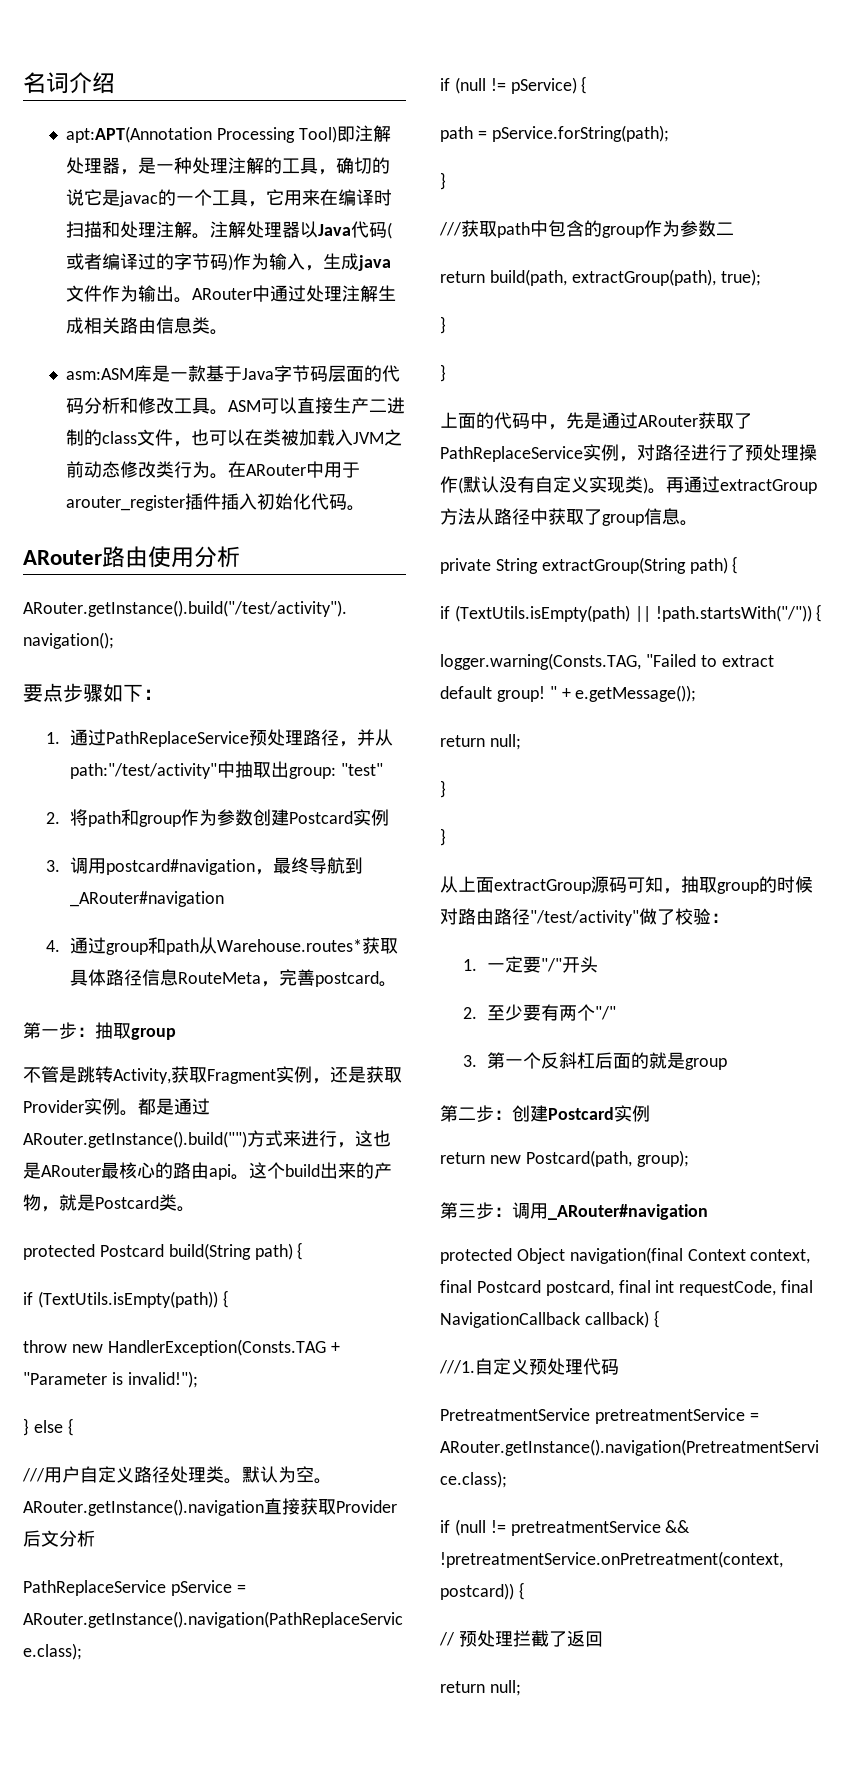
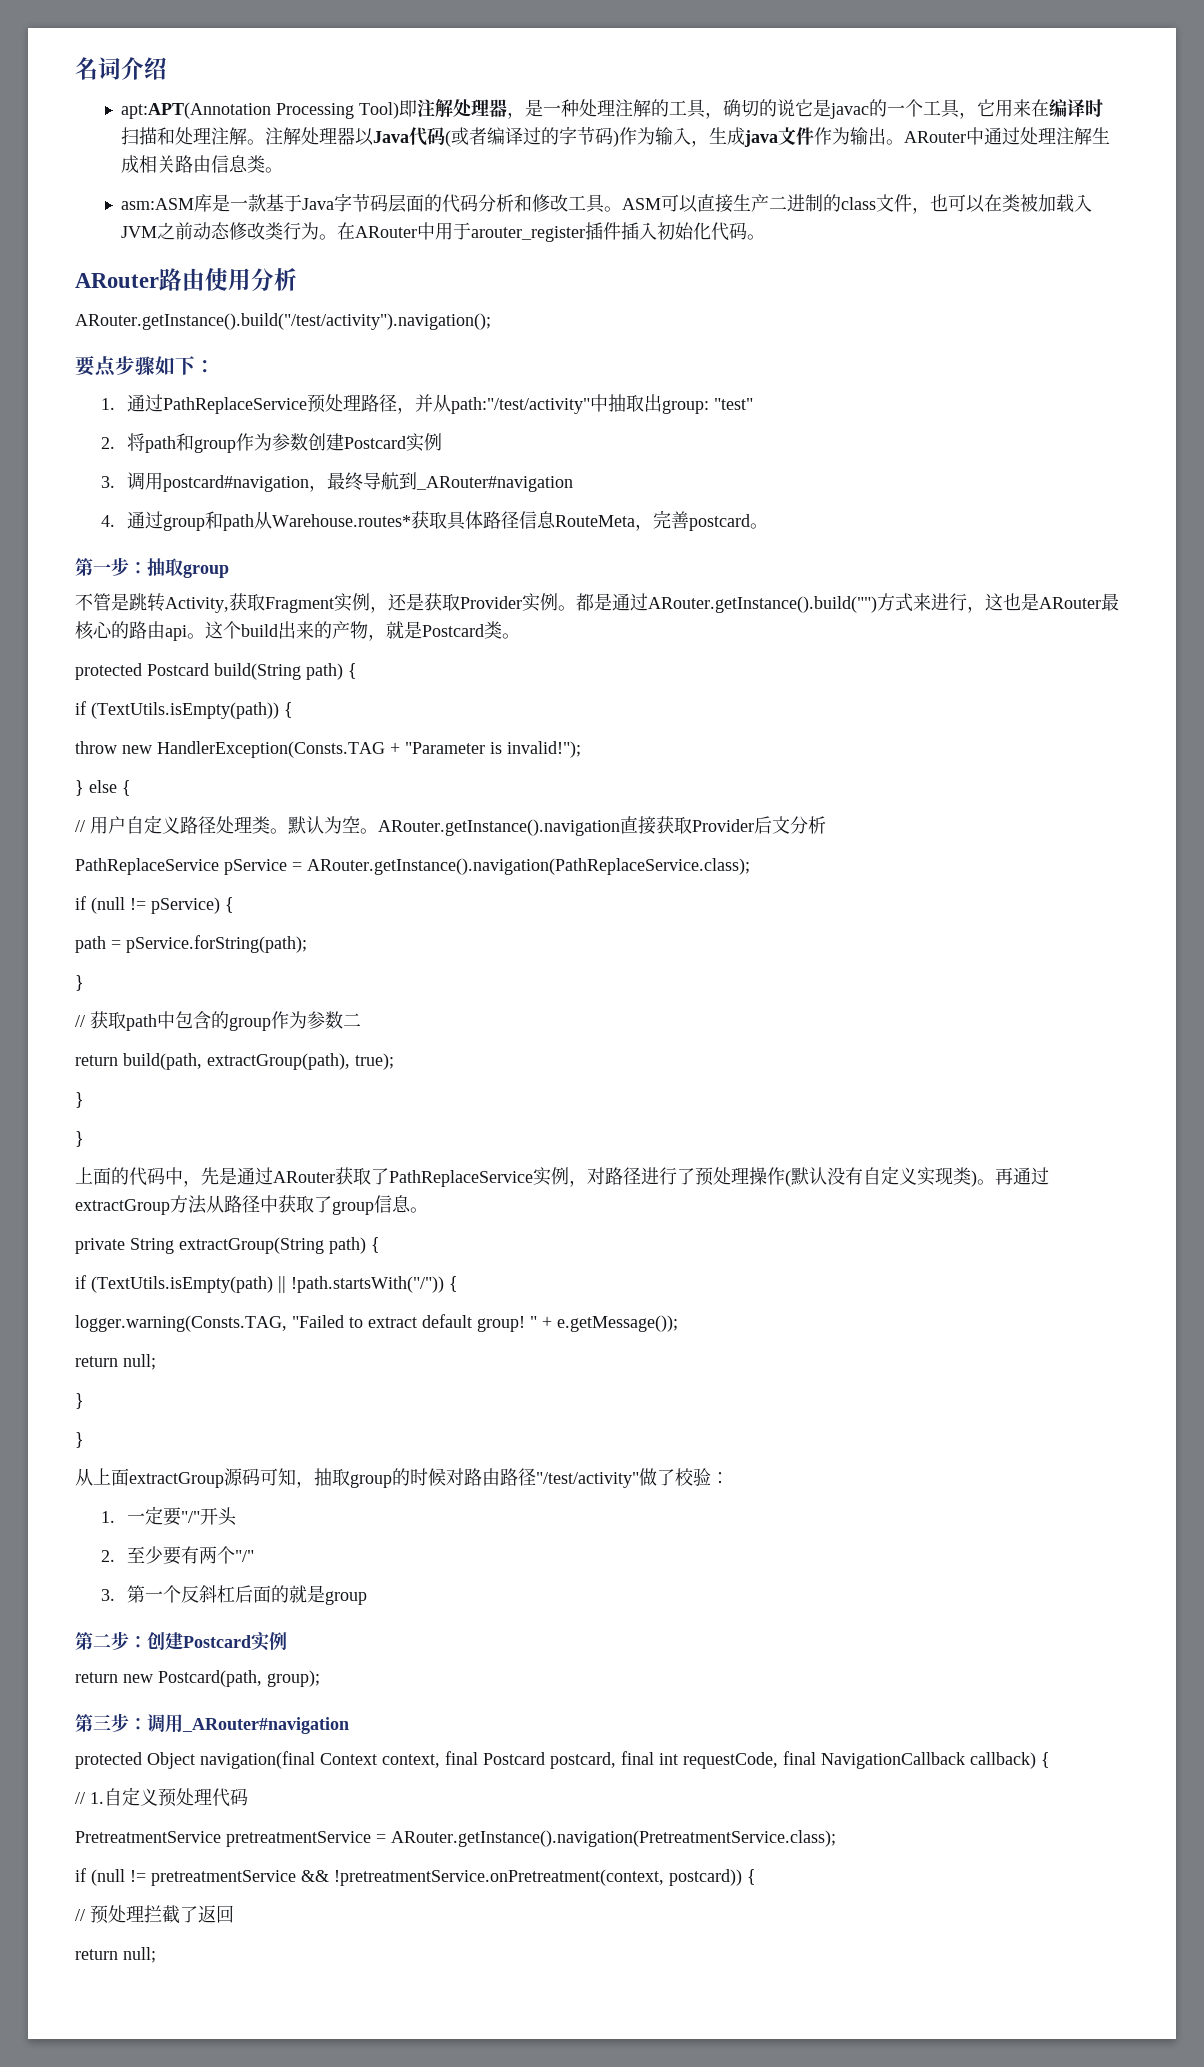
[22,1468,45,1482] /// -> [75,820,85,832] //
[439,222,462,236] /// -> [75,1015,85,1027] //
[439,1360,475,1374] ///1. -> [75,1792,104,1804] // 1.

